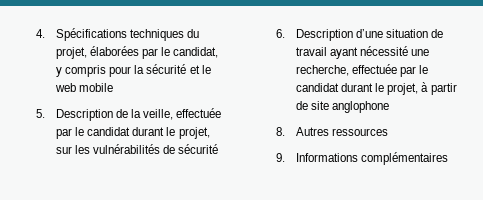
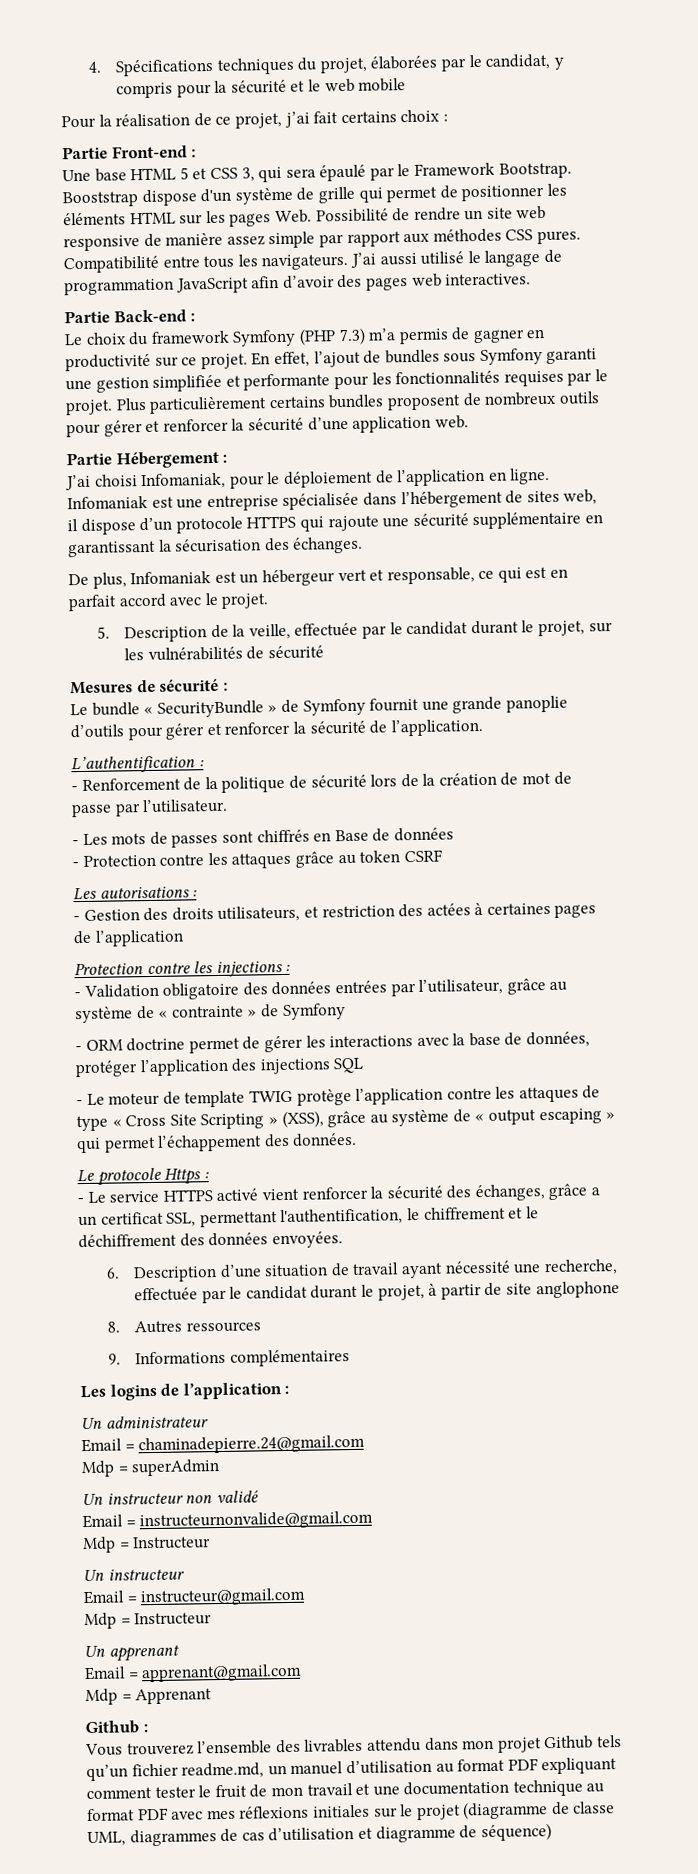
(114, 87) none -> [61,109,448,129] [62,145,197,160] [62,162,572,183] [62,183,567,208] [63,205,547,227] [63,228,581,252] [63,249,562,274] [64,273,532,296] [64,309,196,324] [64,327,546,347] [65,348,598,372] [65,369,608,393] [65,391,600,416] [66,415,469,438] [66,450,228,469] [65,467,551,491] [67,489,598,512] [67,511,603,535] [68,536,364,558] [68,566,569,589] [68,592,270,612] // Pour la réalisation de ce projet, j’ai fait certains choix : // Partie Front-end : // Une base HTML 5 et CSS 3, qui sera épaulé par le Framework Bootstrap. Booststrap dispose d'un système de grille qui permet de positionner les éléments HTML sur les pages Web. Possibilité de rendre un site web responsive de manière assez simple par rapport aux méthodes CSS pures. Compatibilité entre tous les navigateurs. J’ai aussi utilisé le langage de programmation JavaScript afin d’avoir des pages web interactives. // Partie Back-end : // Le choix du framework Symfony (PHP 7.3) m’a permis de gagner en productivité sur ce projet. En effet, l’ajout de bundles sous Symfony garanti une gestion simplifiée et performante pour les fonctionnalités requises par le projet. Plus particulièrement certains bundles proposent de nombreux outils pour gérer et renforcer la sécurité d’une application web. // Partie Hébergement : // J’ai choisi Infomaniak, pour le déploiement de l’application en ligne. Infomaniak est une entreprise spécialisée dans l’hébergement de sites web, il dispose d’un protocole HTTPS qui rajoute une sécurité supplémentaire en garantissant la sécurisation des échanges. // De plus, Infomaniak est un hébergeur vert et responsable, ce qui est en parfait accord avec le projet.
(219, 149) none -> [70,678,228,695] [70,695,568,718] [70,718,483,741] [71,755,204,774] [71,771,572,793] [71,798,229,818] [72,827,454,848] [72,849,443,869] [73,886,198,901] [73,902,597,922] [73,929,184,947] [74,961,291,978] [74,978,568,1000] [75,1003,346,1024] [75,1031,591,1054] [75,1057,365,1078] [76,1085,601,1108] [76,1108,616,1132] [76,1132,358,1154] [77,1167,209,1186] [77,1183,601,1204] [78,1206,539,1228] [78,1231,343,1249] // Mesures de sécurité : // Le bundle « SecurityBundle » de Symfony fournit une grande panoplie d’outils pour gérer et renforcer la sécurité de l’application. // L’authentification : // - Renforcement de la politique de sécurité lors de la création de mot de passe par l’utilisateur. // - Les mots de passes sont chiffrés en Base de données // - Protection contre les attaques grâce au token CSRF // Les autorisations : // - Gestion des droits utilisateurs, et restriction des actées à certaines pages de l’application // Protection contre les injections : // - Validation obligatoire des données entrées par l’utilisateur, grâce au système de « contrainte » de Symfony // - ORM doctrine permet de gérer les interactions avec la base de données, protéger l’application des injections SQL // - Le moteur de template TWIG protège l’application contre les attaques de type « Cross Site Scripting » (XSS), grâce au système de « output escaping » qui permet l’échappement des données. // Le protocole Https : // - Le service HTTPS activé vient renforcer la sécurité des échanges, grâce a un certificat SSL, permettant l'authentification, le chiffrement et le déchiffrement des données envoyées.
(449, 158) none -> [80,1382,290,1401] [81,1415,209,1430] [81,1434,366,1455] [81,1458,221,1478] [82,1490,259,1506] [82,1510,374,1531] [82,1536,212,1554] [83,1568,185,1582] [83,1587,307,1607] [84,1612,213,1630] [84,1644,180,1662] [84,1663,303,1683] [85,1688,213,1706] [85,1720,148,1735] [85,1735,622,1757] [86,1757,618,1782] [86,1779,605,1800] [87,1801,616,1822] [87,1823,552,1847] // Les logins de l’application : // Un administrateur // Email = chaminadepierre.24@gmail.com // Mdp = superAdmin // Un instructeur non validé // Email = instructeurnonvalide@gmail.com // Mdp = Instructeur // Un instructeur // Email = instructeur@gmail.com // Mdp = Instructeur // Un apprenant // Email = apprenant@gmail.com // Mdp = Apprenant // Github : // Vous trouverez l’ensemble des livrables attendu dans mon projet Github tels qu’un fichier readme.md, un manuel d’utilisation au format PDF expliquant comment tester le fruit de mon travail et une documentation technique au format PDF avec mes réflexions initiales sur le projet (diagramme de classe UML, diagrammes de cas d’utilisation et diagramme de séquence)

